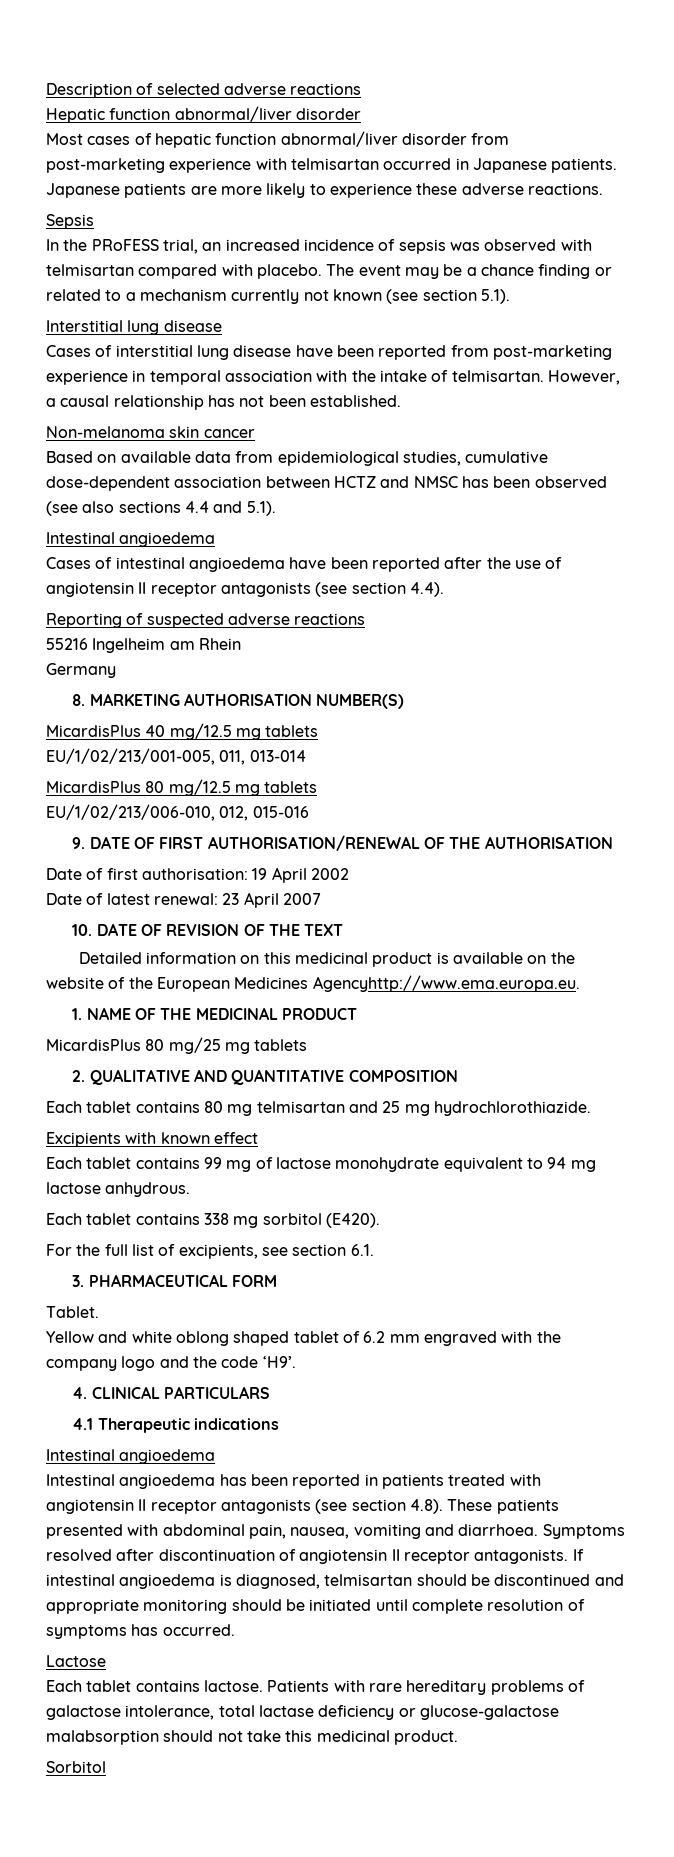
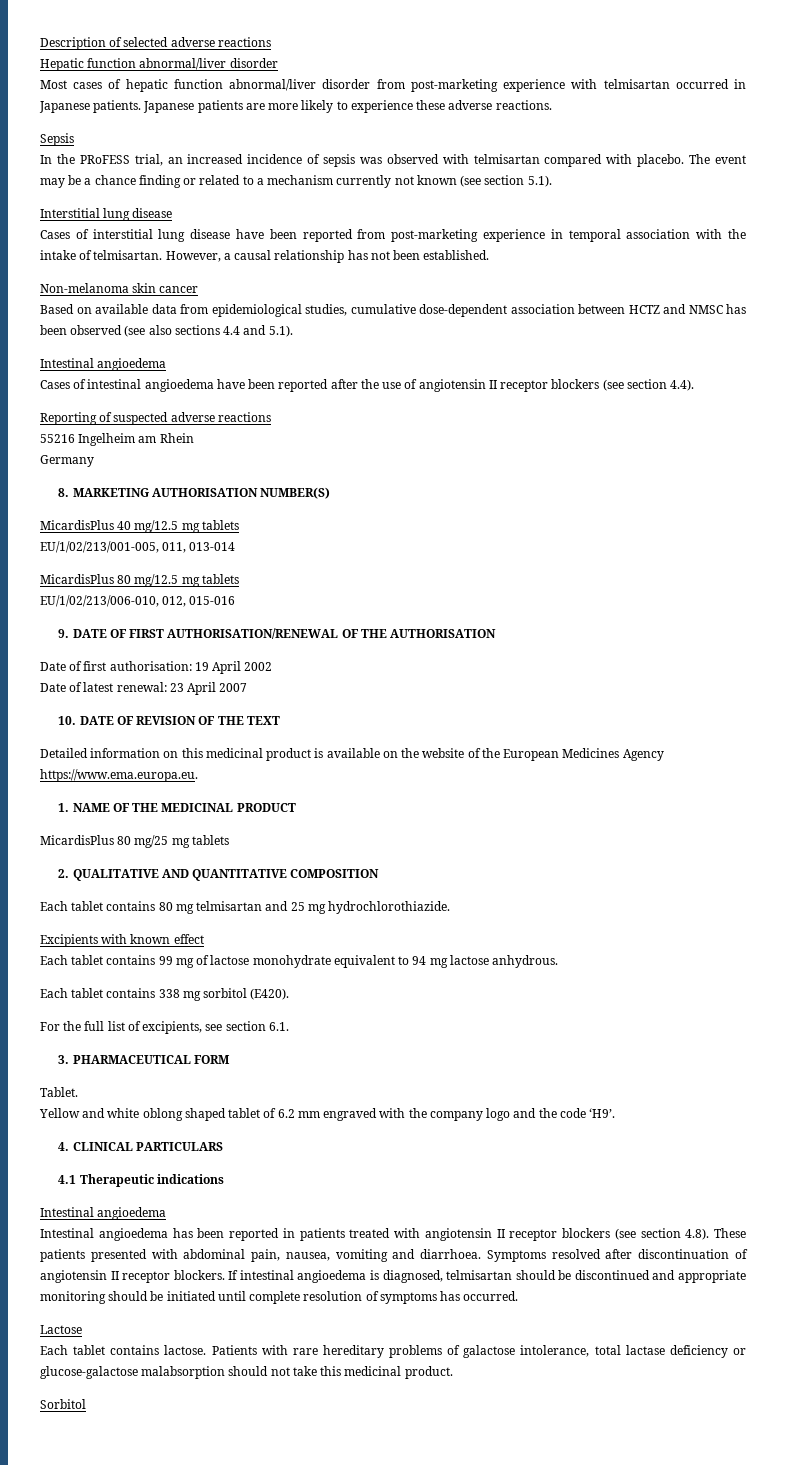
[220,582,311,597] antagonists -> [551,379,600,389] blockers
[312,975,580,992] Agencyhttp://www.ema.europa.eu. -> [622,749,664,761] [40,769,198,782] Agency https://www.ema.europa.eu.
[220,1499,311,1514] antagonists -> [562,1228,610,1238] blockers
[474,1549,569,1564] antagonists. -> [173,1270,225,1280] blockers.

